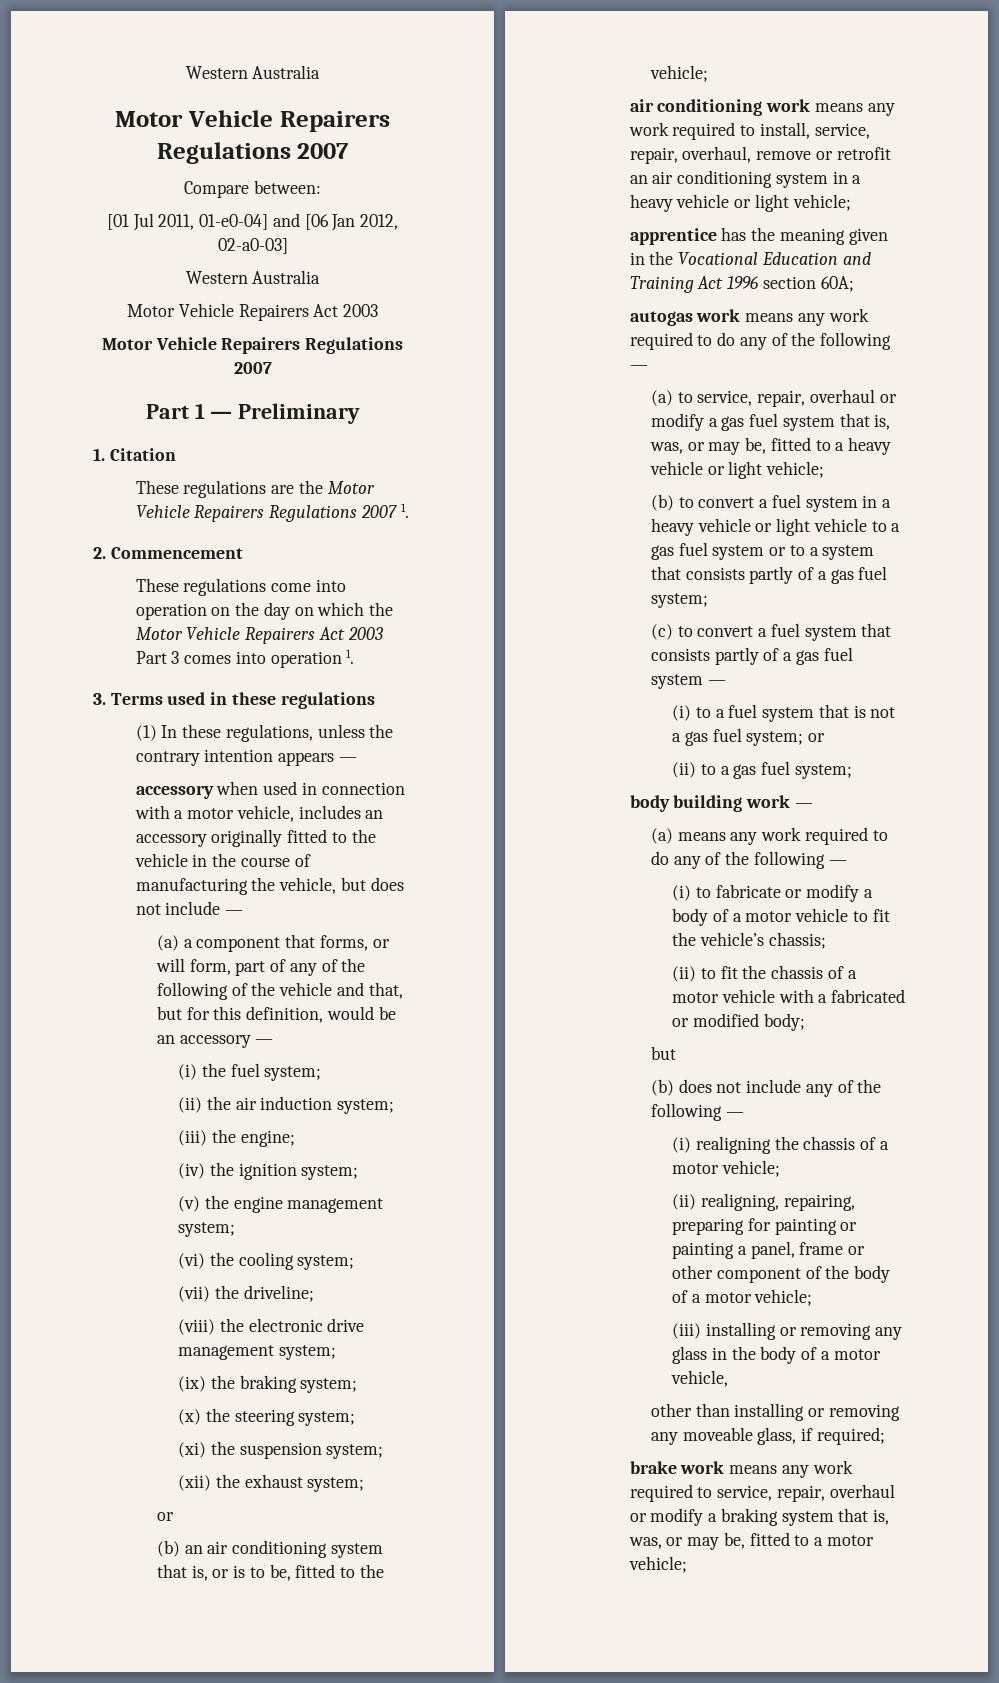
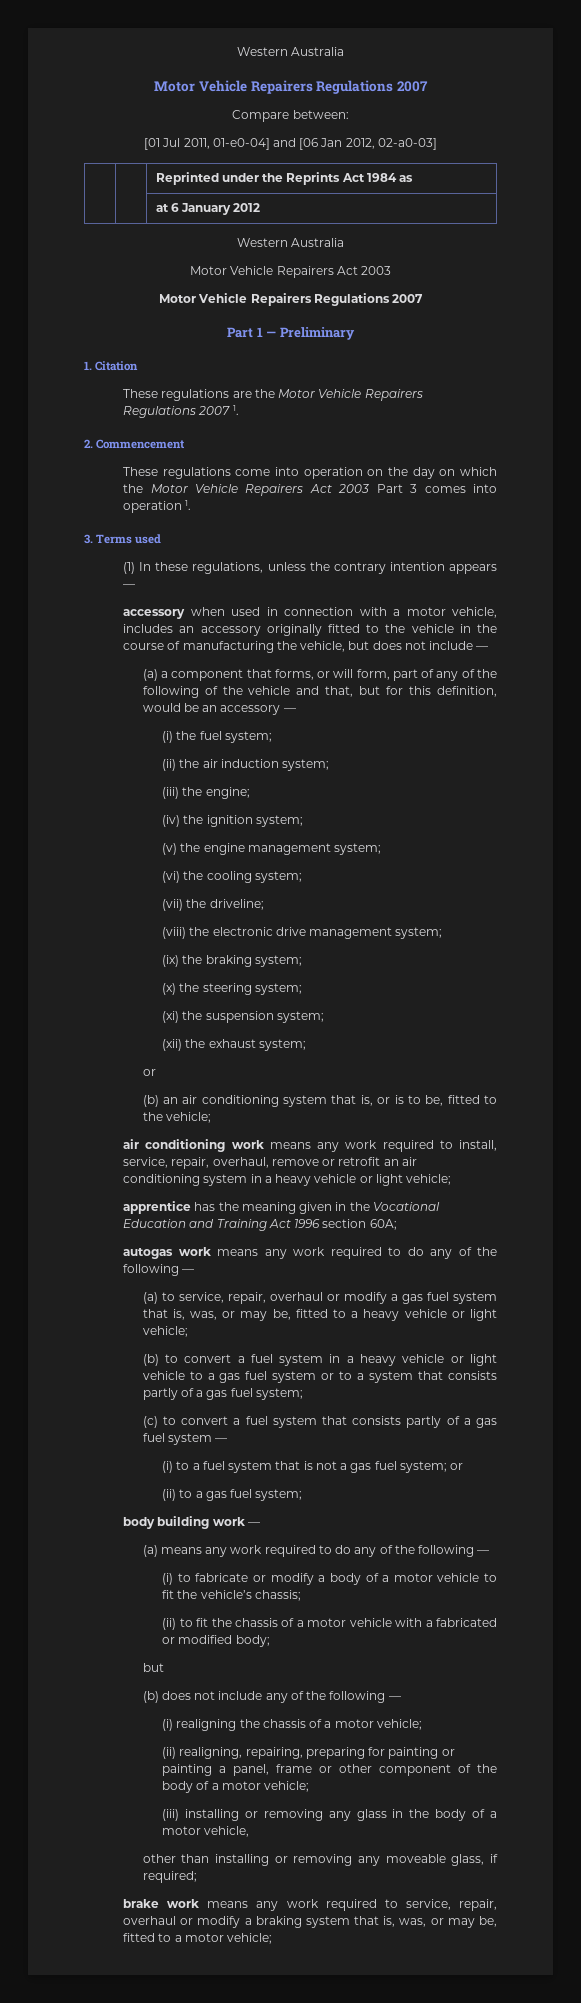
(288, 246) none -> [155,172,413,185] [155,203,261,215] // | | Reprinted under the Reprints Act 1984 as // | | at 6 January 2012
[210,692,375,709] in these regulations -> (162, 539) none

